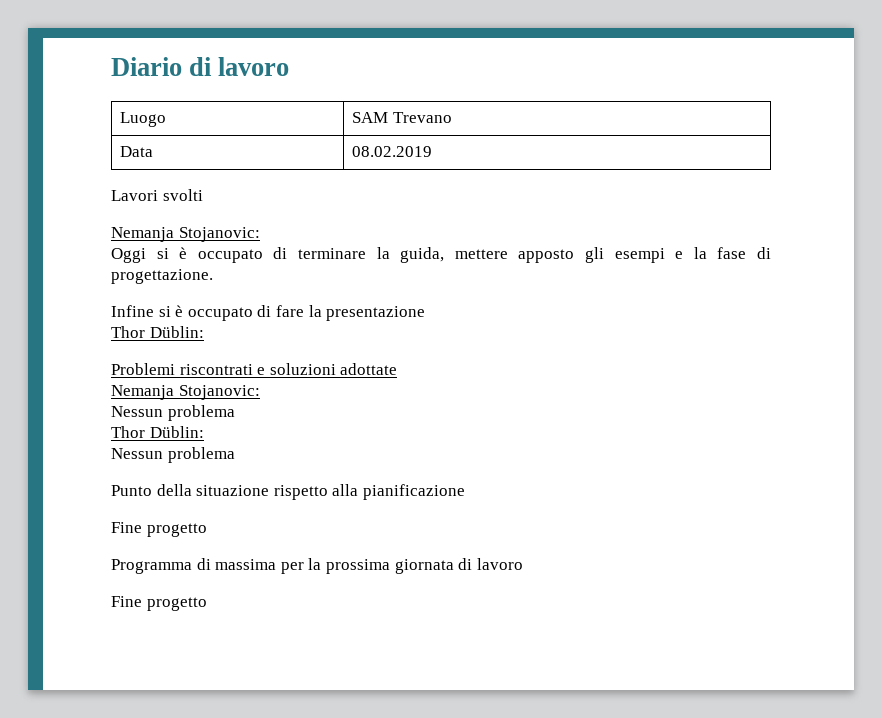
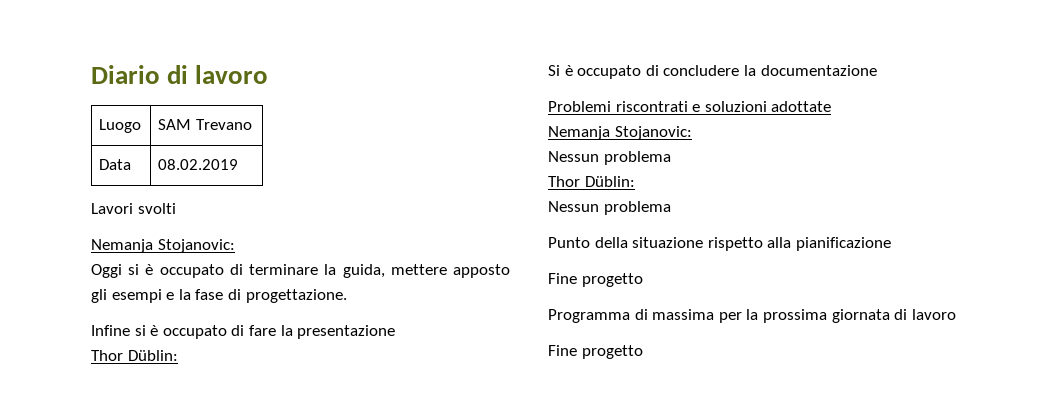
(204, 332) none -> [548,65,877,79] // Si è occupato di concludere la documentazione

